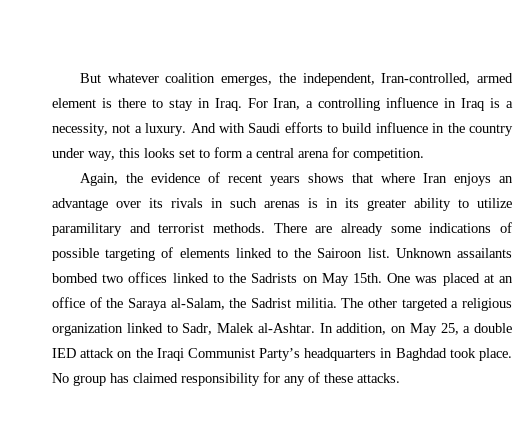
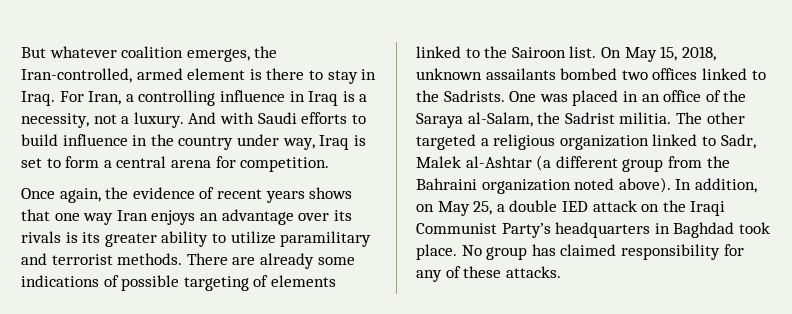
[302,73,375,86] independent, -> (278, 52) none
[119,148,175,158] this looks -> [319,135,366,150] Iraq is
[80,173,119,186] Again, -> [21,188,101,203] Once again,
[381,173,416,183] where -> [54,213,114,225] one way
[211,198,338,208] in such arenas is in -> [65,232,78,243] is
[395,248,452,258] Unknown -> [600,46,716,62] [416,68,482,80] On May 15, 2018, unknown
[251,273,382,286] Sadrists on May 15th. -> [443,90,505,102] Sadrists.
[483,274,494,283] at -> [622,91,638,102] in
[257,323,315,333] al-Ashtar. -> [465,155,730,172] [416,177,671,194] al-Ashtar (a different group from the Bahraini organization noted above).

